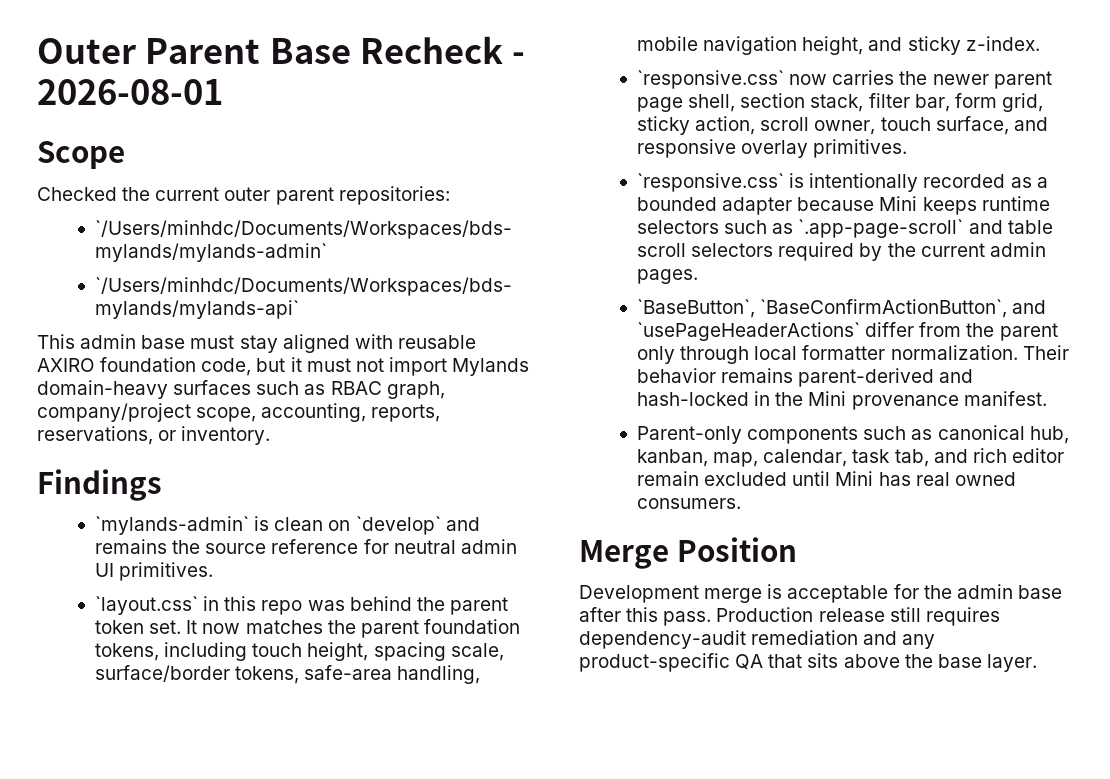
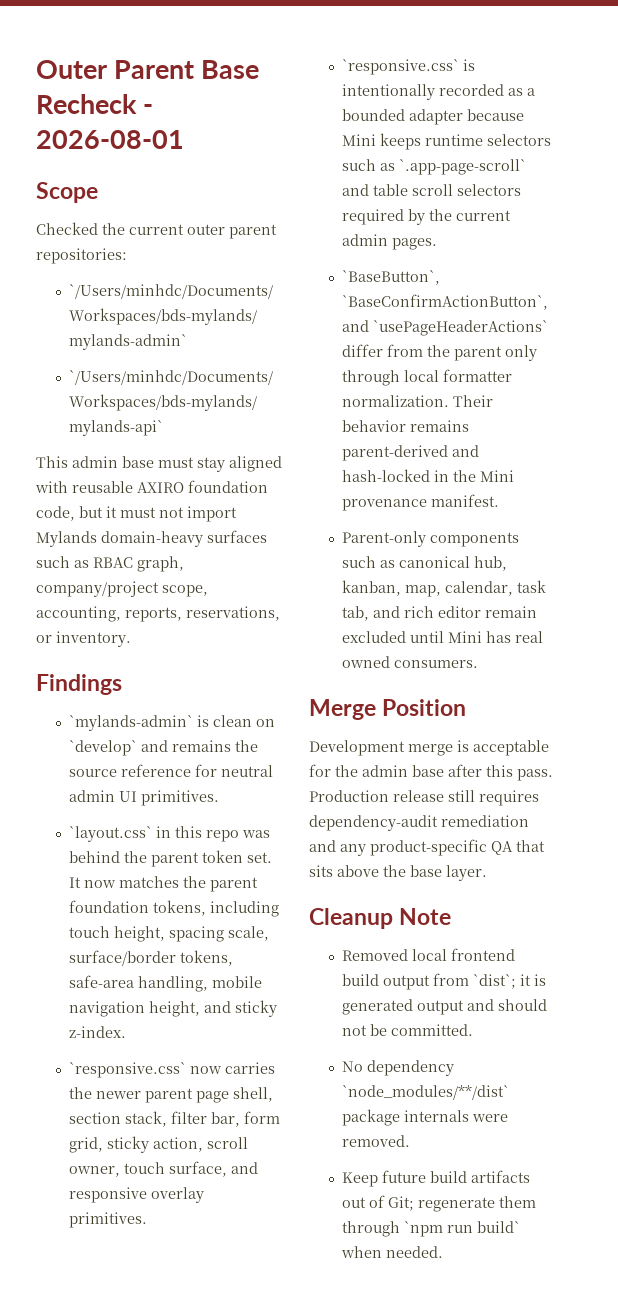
(1037, 663) none -> [309,908,452,929] [342,948,516,961] [342,973,547,990] [342,999,548,1015] [342,1024,474,1036] [342,1060,455,1076] [342,1085,510,1100] [342,1109,509,1126] [342,1135,411,1147] [342,1170,531,1187] [342,1195,537,1212] [342,1221,521,1237] [341,1246,444,1258] // Cleanup Note // Removed local frontend build output from `dist`; it is generated output and should not be committed. // No dependency `node_modules/**/dist` package internals were removed. // Keep future build artifacts out of Git; regenerate them through `npm run build` when needed.

